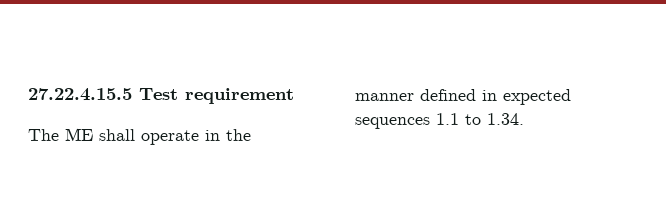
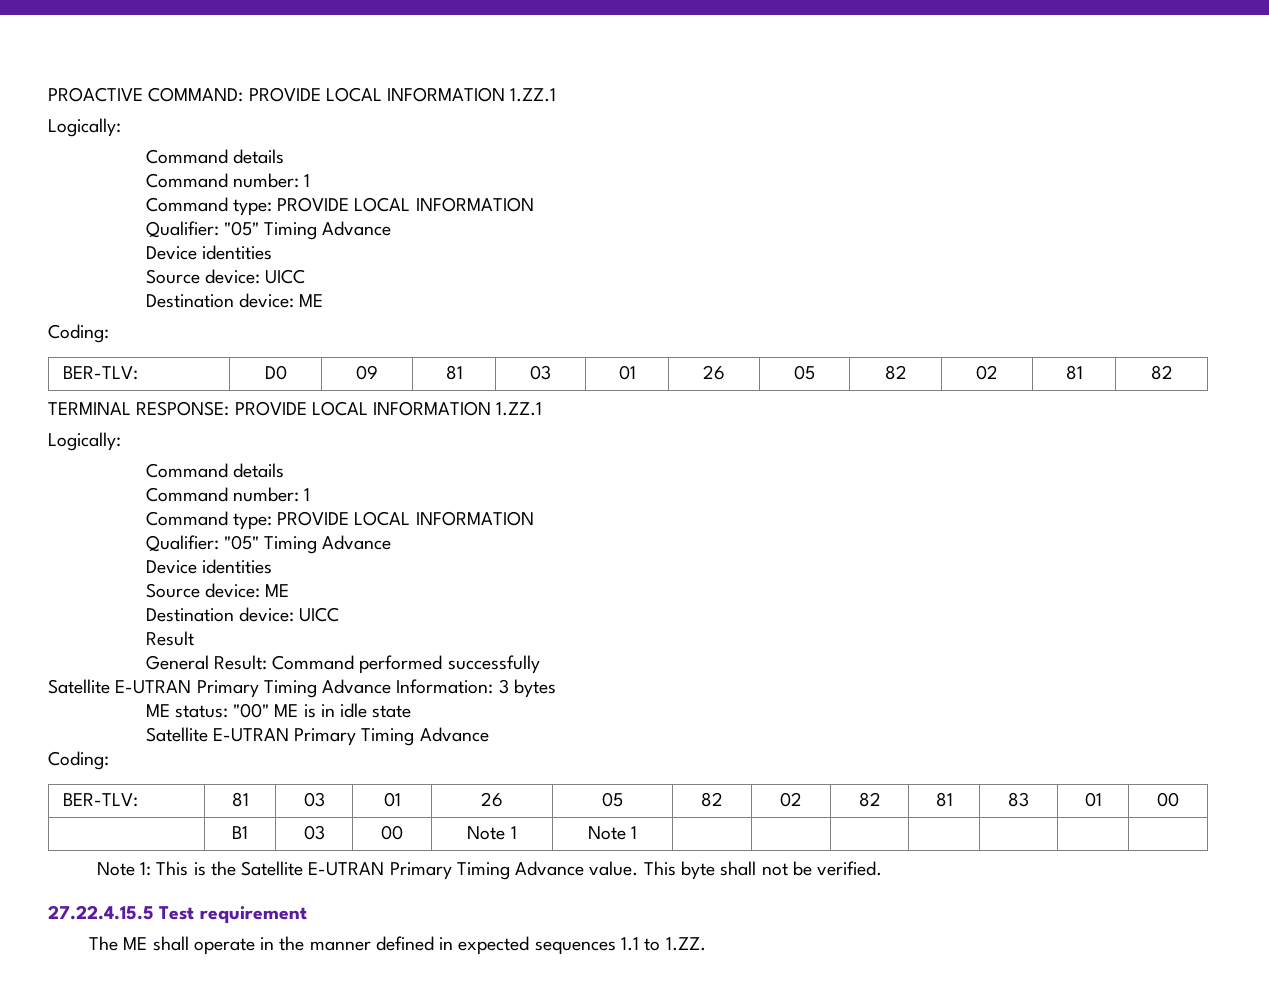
(28, 94) none -> [48,87,557,102] [48,118,121,137] [145,149,284,164] [145,173,311,188] [145,197,534,216] [145,221,392,240] [145,245,272,260] [145,269,306,284] [145,293,324,308] [48,324,109,343] [63,366,139,380] [264,365,287,380] [356,365,378,380] [445,365,463,380] [530,365,551,380] [618,365,636,380] [703,365,725,380] [794,365,815,380] [884,365,907,380] [976,365,998,380] [1065,365,1083,380] [1150,365,1173,380] [48,401,543,416] [48,432,121,451] [145,463,284,478] [145,487,311,502] [145,511,534,530] [145,535,392,554] [145,559,272,574] [145,583,290,598] [145,607,340,622] [145,631,194,646] [145,655,540,674] [48,679,556,698] [145,703,412,718] [145,727,489,746] [48,751,109,770] [63,793,139,807] [231,792,249,807] [303,792,325,807] [383,792,401,807] [481,792,503,807] [602,792,623,807] [701,792,723,807] [780,792,802,807] [858,792,881,807] [935,792,953,807] [1008,792,1029,807] [1084,792,1102,807] [1157,792,1179,807] [232,826,248,839] [303,825,325,840] [381,825,403,840] [467,826,517,840] [587,826,638,840] [96,861,883,880] PROACTIVE COMMAND: PROVIDE LOCAL INFORMATION 1.ZZ.1 // Logically: // Command details // Command number: 1 // Command type: PROVIDE LOCAL INFORMATION // Qualifier: "05" Timing Advance // Device identities // Source device: UICC // Destination device: ME // Coding: // BER-TLV: | D0 | 09 | 81 | 03 | 01 | 26 | 05 | 82 | 02 | 81 | 82 // TERMINAL RESPONSE: PROVIDE LOCAL INFORMATION 1.ZZ.1 // Logically: // Command details // Command number: 1 // Command type: PROVIDE LOCAL INFORMATION // Qualifier: "05" Timing Advance // Device identities // Source device: ME // Destination device: UICC // Result // General Result: Command performed successfully // Satellite E-UTRAN Primary Timing Advance Information: 3 bytes // ME status: "00" ME is in idle state // Satellite E-UTRAN Primary Timing Advance // Coding: // BER-TLV: | 81 | 03 | 01 | 26 | 05 | 82 | 02 | 82 | 81 | 83 | 01 | 00 // | B1 | 03 | 00 | Note 1 | Note 1 | | | | | | | // Note 1: This is the Satellite E-UTRAN Primary Timing Advance value. This byte shall not be verified. //
[487,113,524,125] 1.34. -> [665,937,706,951] 1.ZZ.

